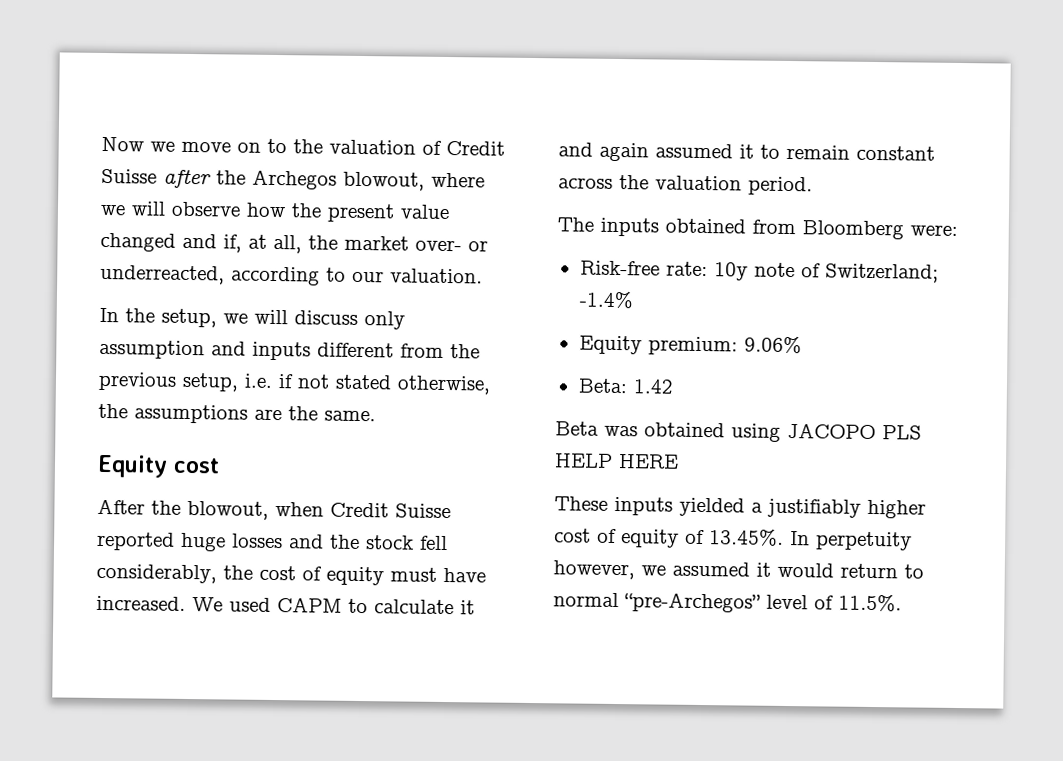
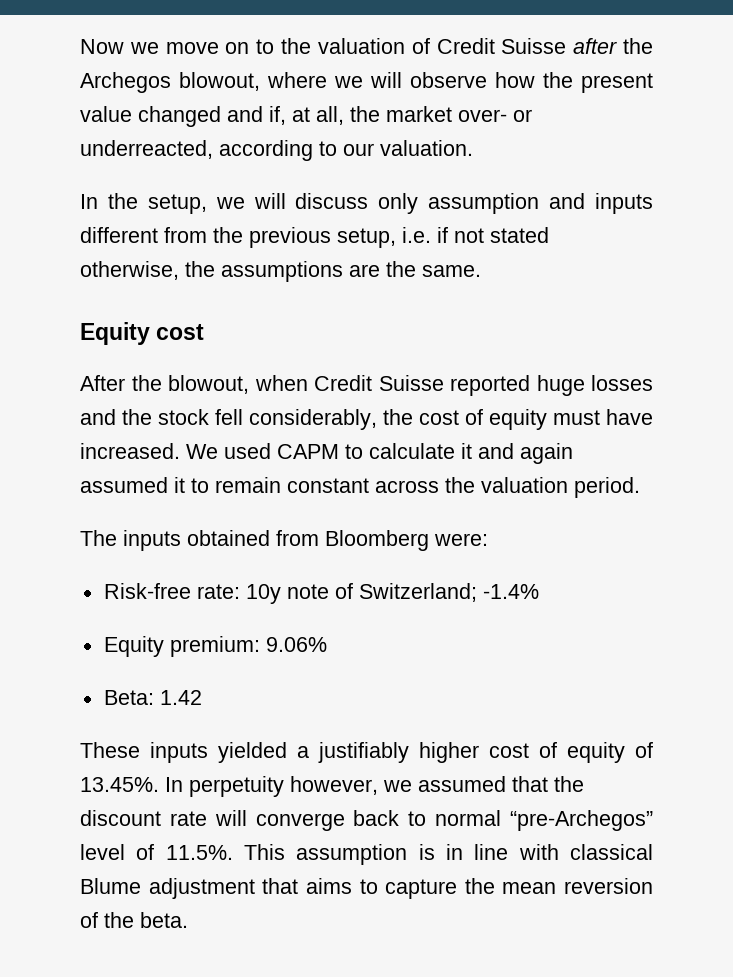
[555,421,922,442] [554,453,679,469] // Beta was obtained using JACOPO PLS HELP HERE -> (202, 697) none
[756,562,898,579] it would return -> [512,776,584,792] [80,810,400,831] that the discount rate will converge back
(902, 602) none -> [244,844,653,865] [80,878,653,899] [80,912,188,928] This assumption is in line with classical Blume adjustment that aims to capture the mean reversion of the beta.

